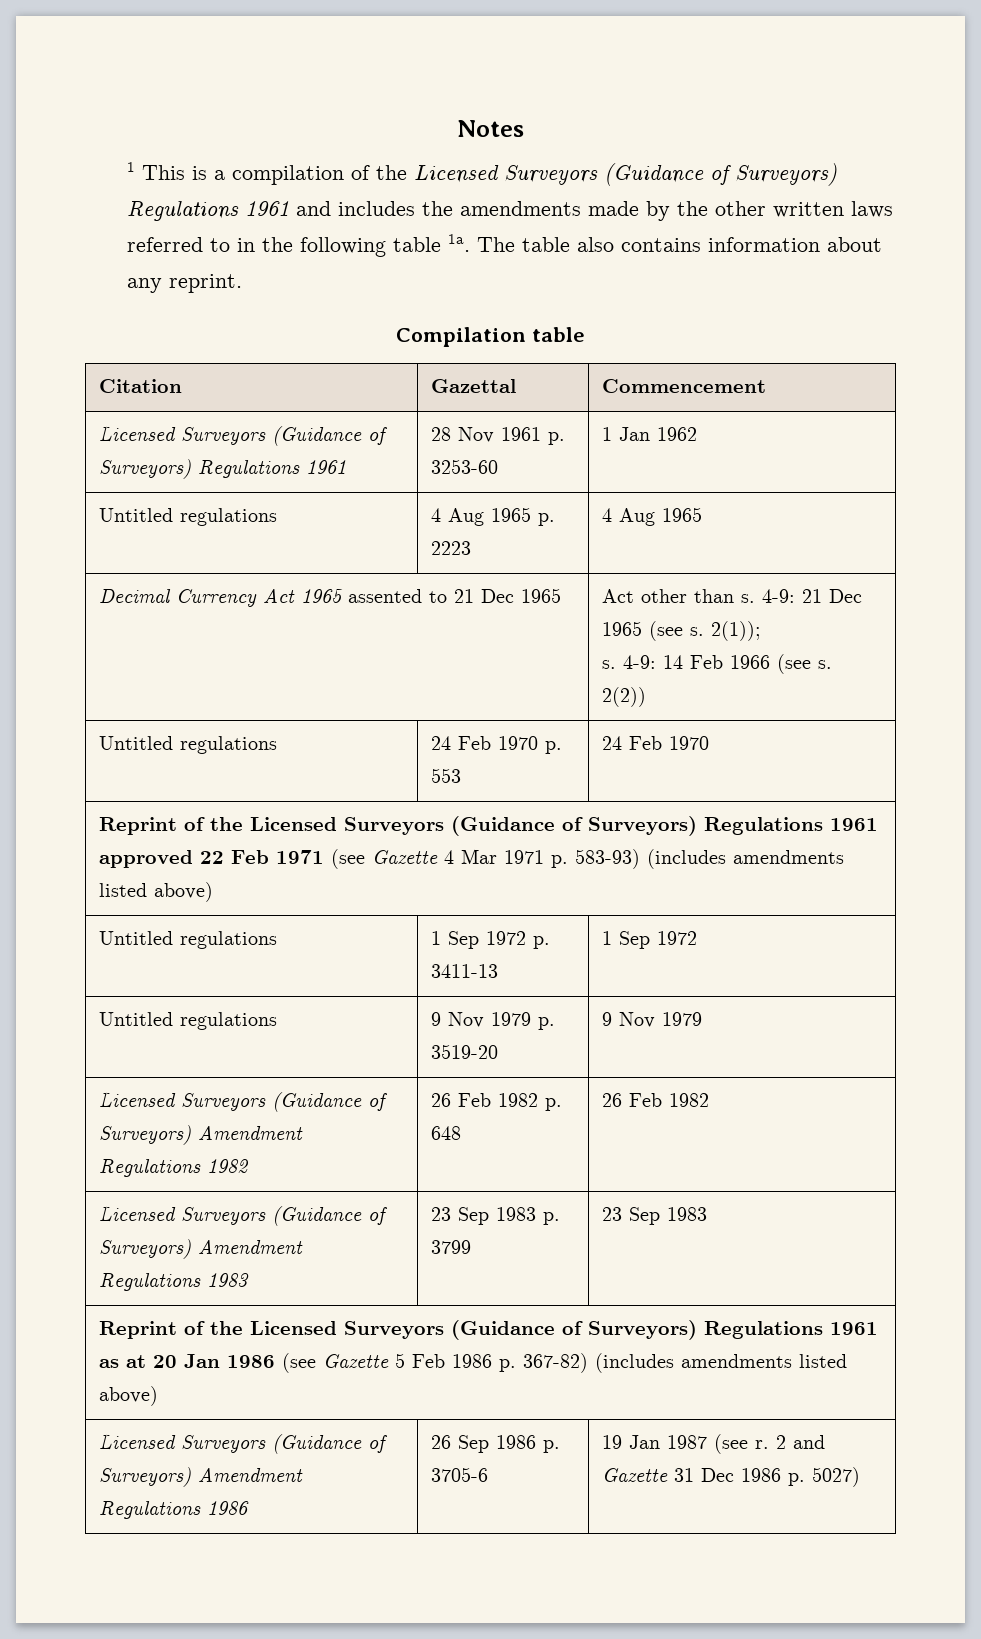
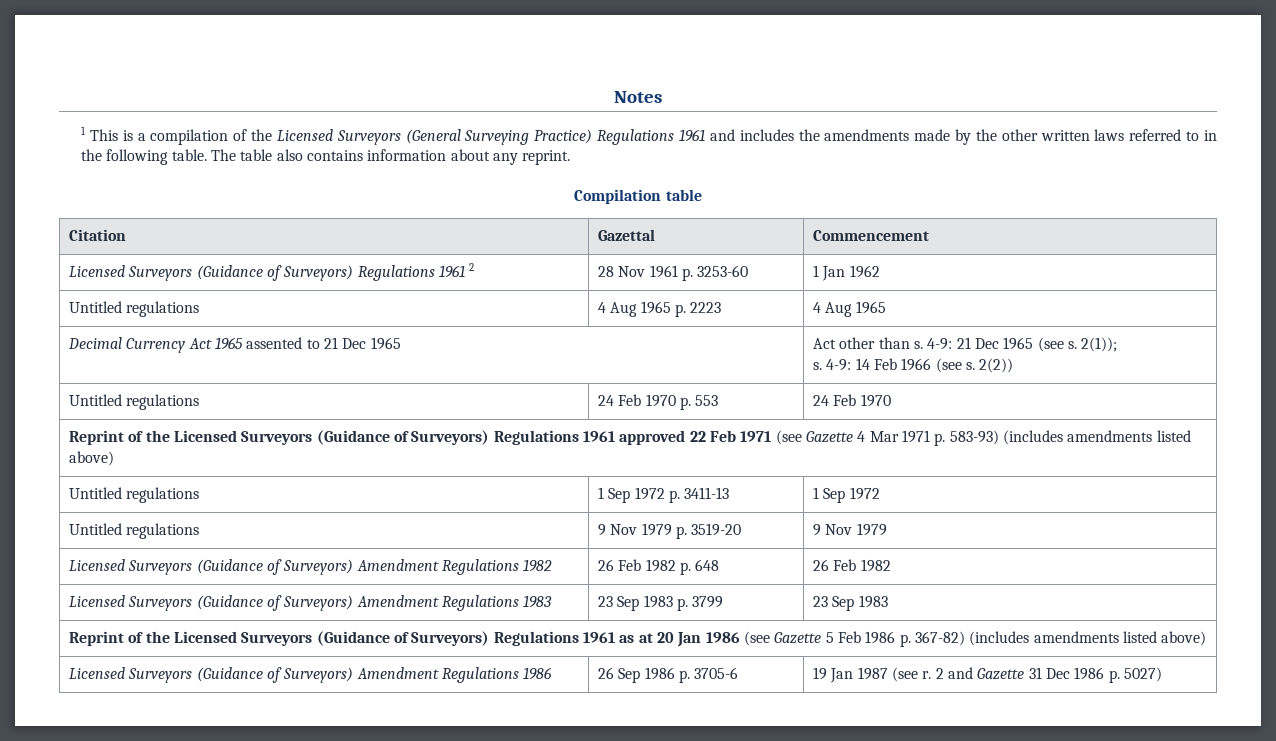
[604,163,838,186] (Guidance of Surveyors) -> [405,129,593,145] (General Surveying Practice)
[393,234,471,252] table 1a. -> [171,149,207,161] table.
(346, 467) none -> [469,263,475,271] 2

